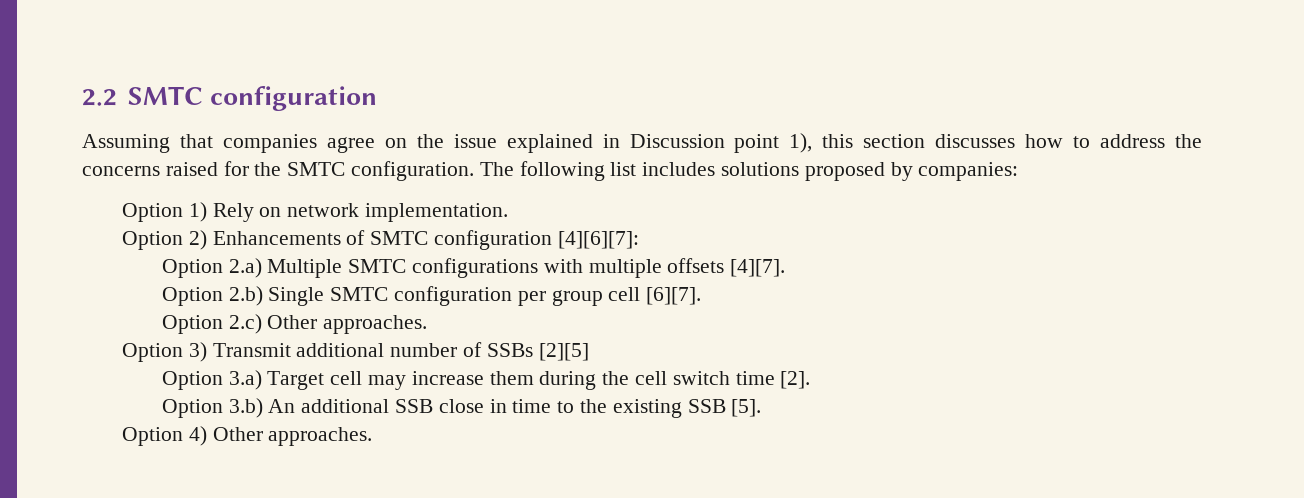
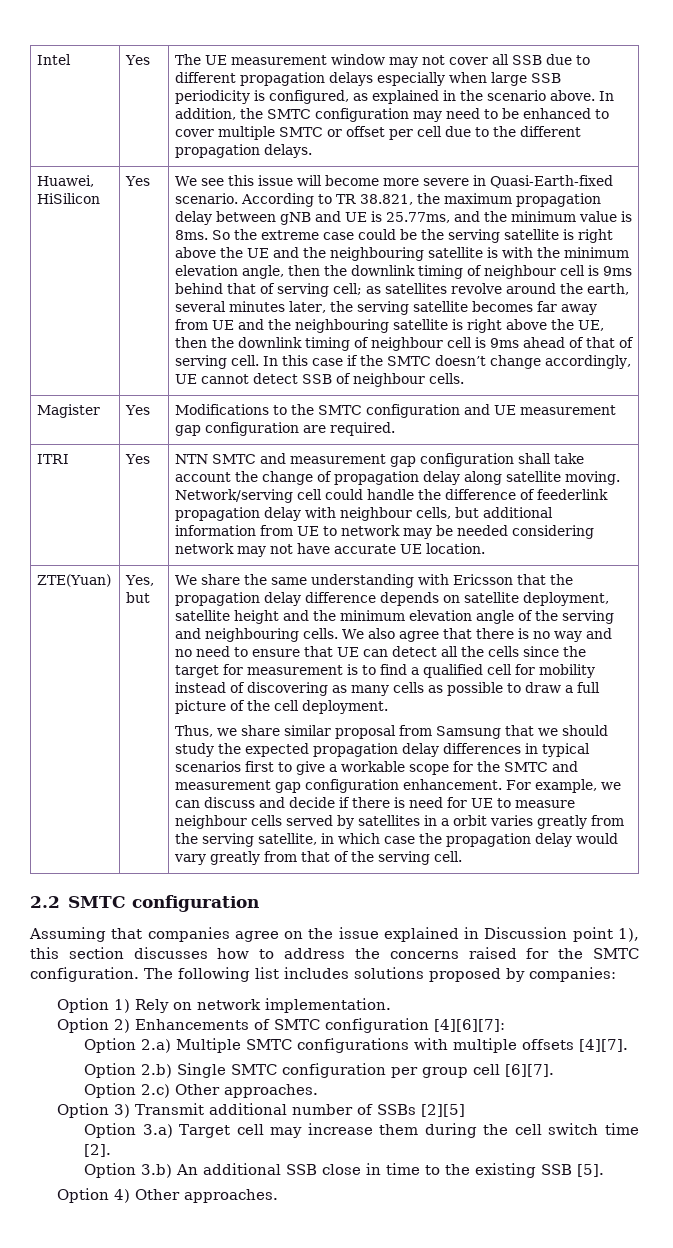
(82, 97) none -> [36,54,71,65] [124,55,150,65] [174,54,590,68] [174,72,561,86] [174,90,614,104] [174,108,609,122] [174,126,581,140] [174,144,312,158] [36,175,94,187] [36,193,100,204] [124,176,150,186] [174,175,613,188] [174,193,601,207] [174,211,632,225] [174,229,613,243] [174,247,629,261] [174,265,632,279] [174,283,629,297] [174,301,597,315] [174,319,604,333] [174,337,634,351] [174,355,631,369] [174,373,464,387] [36,404,100,418] [124,405,150,415] [174,404,616,418] [174,422,395,436] [36,454,69,464] [124,454,150,464] [174,453,584,467] [174,471,620,485] [174,489,608,503] [174,507,553,521] [174,525,594,539] [174,543,485,557] [36,574,111,587] [124,575,154,586] [125,592,150,603] [174,574,573,588] [174,592,609,606] [174,610,614,624] [174,628,612,642] [174,646,586,657] [174,664,595,678] [174,682,600,696] [174,700,388,714] [174,725,608,739] [174,743,590,757] [174,761,578,775] [174,779,621,793] [174,797,575,808] [174,815,624,829] [174,833,618,847] [173,851,462,865] Intel | Yes | The UE measurement window may not cover all SSB due to different propagation delays especially when large SSB periodicity is configured, as explained in the scenario above. In addition, the SMTC configuration may need to be enhanced to cover multiple SMTC or offset per cell due to the different propagation delays. // Huawei, HiSilicon | Yes | We see this issue will become more severe in Quasi-Earth-fixed scenario. According to TR 38.821, the maximum propagation delay between gNB and UE is 25.77ms, and the minimum value is 8ms. So the extreme case could be the serving satellite is right above the UE and the neighbouring satellite is with the minimum elevation angle, then the downlink timing of neighbour cell is 9ms behind that of serving cell; as satellites revolve around the earth, several minutes later, the serving satellite becomes far away from UE and the neighbouring satellite is right above the UE, then the downlink timing of neighbour cell is 9ms ahead of that of serving cell. In this case if the SMTC doesn’t change accordingly, UE cannot detect SSB of neighbour cells. // Magister | Yes | Modifications to the SMTC configuration and UE measurement gap configuration are required. // ITRI | Yes | NTN SMTC and measurement gap configuration shall take account the change of propagation delay along satellite moving. Network/serving cell could handle the difference of feederlink propagation delay with neighbour cells, but additional information from UE to network may be needed considering network may not have accurate UE location. // ZTE(Yuan) | Yes, but | We share the same understanding with Ericsson that the propagation delay difference depends on satellite deployment, satellite height and the minimum elevation angle of the serving and neighbouring cells. We also agree that there is no way and no need to ensure that UE can detect all the cells since the target for measurement is to find a qualified cell for mobility instead of discovering as many cells as possible to draw a full picture of the cell deployment. // Thus, we share similar proposal from Samsung that we should study the expected propagation delay differences in typical scenarios first to give a workable scope for the SMTC and measurement gap configuration enhancement. For example, we can discuss and decide if there is need for UE to measure neighbour cells served by satellites in a orbit varies greatly from the serving satellite, in which case the propagation delay would vary greatly from that of the serving cell. //

